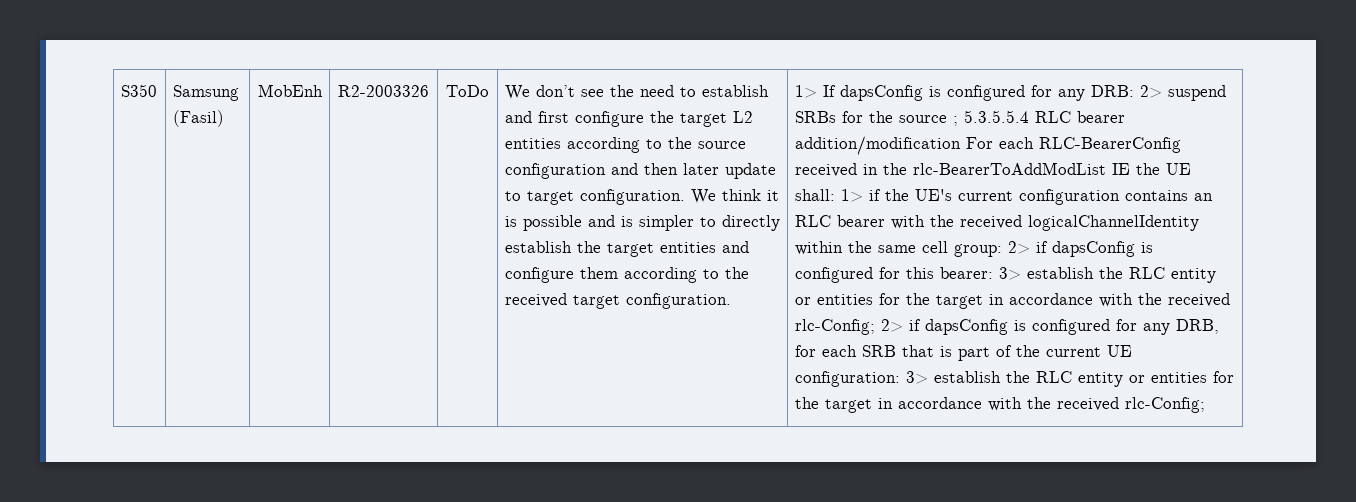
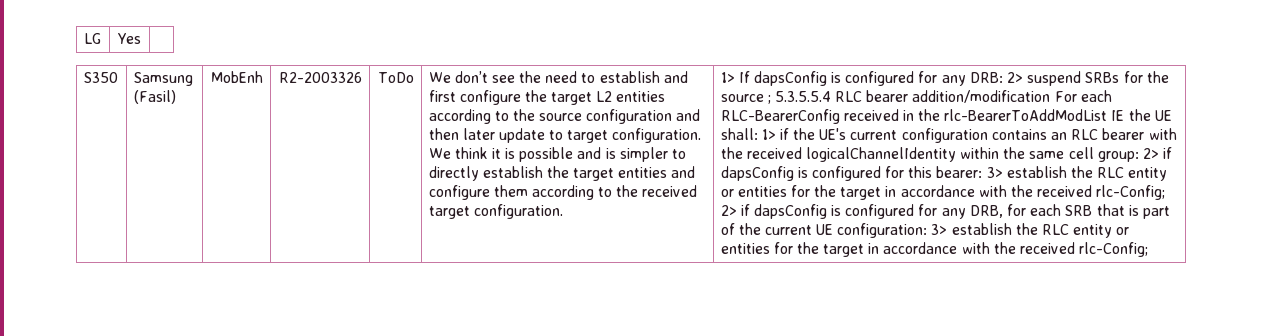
(120, 90) none -> [83,33,101,44] [116,33,142,44] LG | Yes | //

